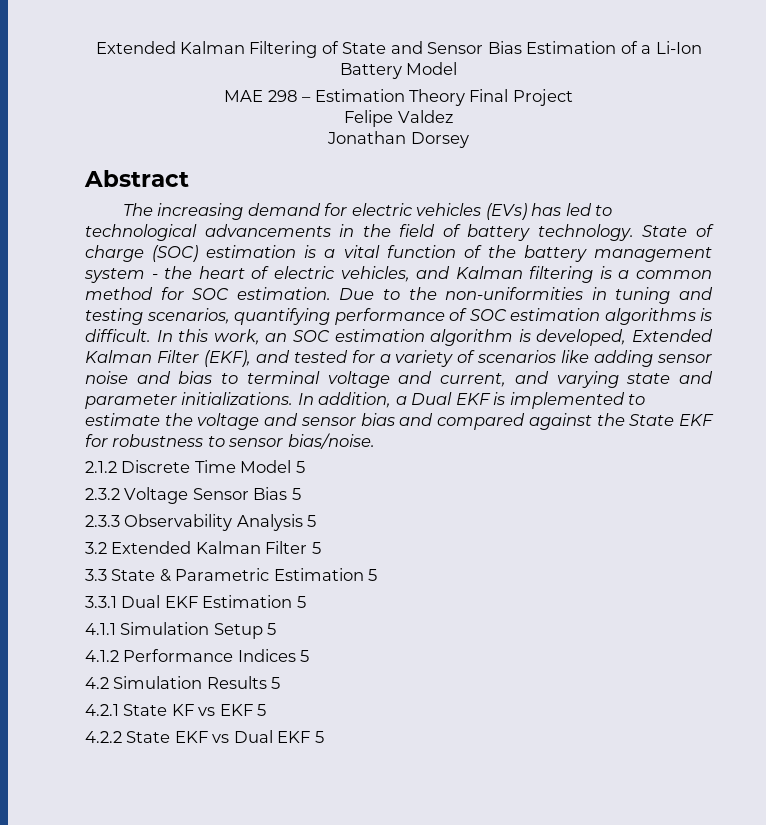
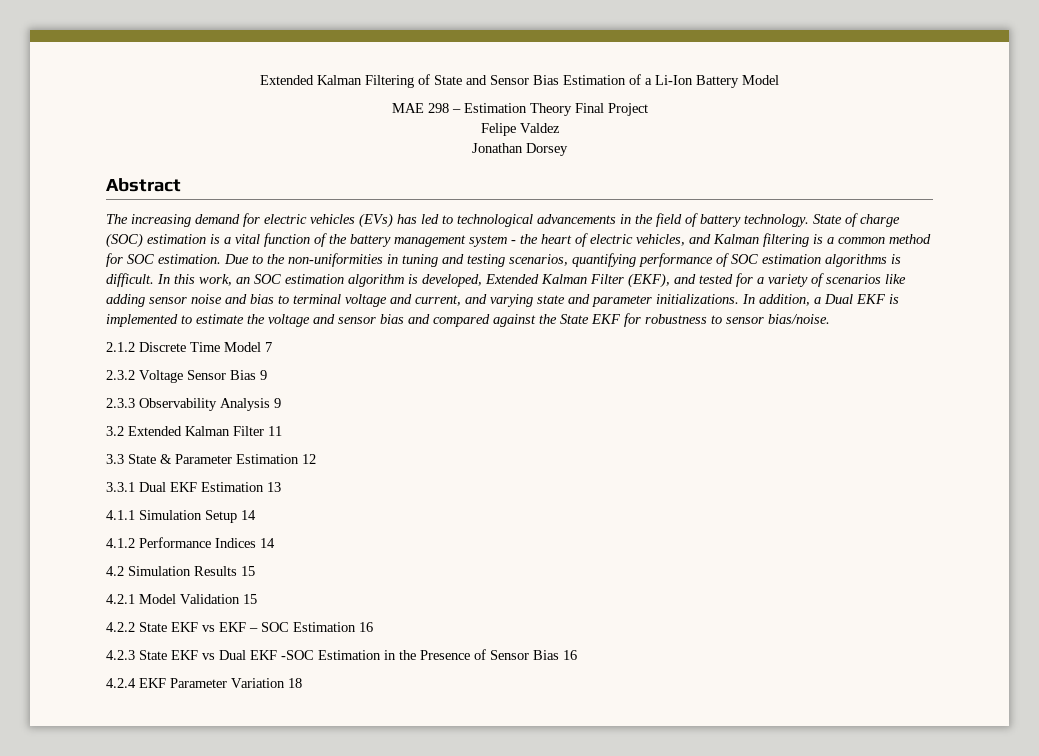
[295,461,305,473] 5 -> [265,342,272,352] 7
[291,488,301,500] 5 -> [260,370,267,380] 9
[307,515,317,527] 5 -> [274,398,281,408] 9
[311,542,321,554] 5 -> [268,426,282,436] 11
[175,568,378,581] Parametric Estimation 5 -> [175,454,316,464] Parameter Estimation 12
[296,596,306,608] 5 -> [267,482,281,492] 13
[267,623,277,635] 5 -> [241,510,256,520] 14
[300,650,310,662] 5 -> [260,538,275,548] 14
[271,677,281,689] 5 -> [241,566,255,576] 15
[123,704,267,716] State KF vs EKF 5 -> [139,594,257,604] Model Validation 15
[233,730,324,743] Dual EKF 5 -> [219,622,373,632] [106,649,577,660] [106,678,302,688] EKF – SOC Estimation 16 // 4.2.3 State EKF vs Dual EKF -SOC Estimation in the Presence of Sensor Bias 16 // 4.2.4 EKF Parameter Variation 18

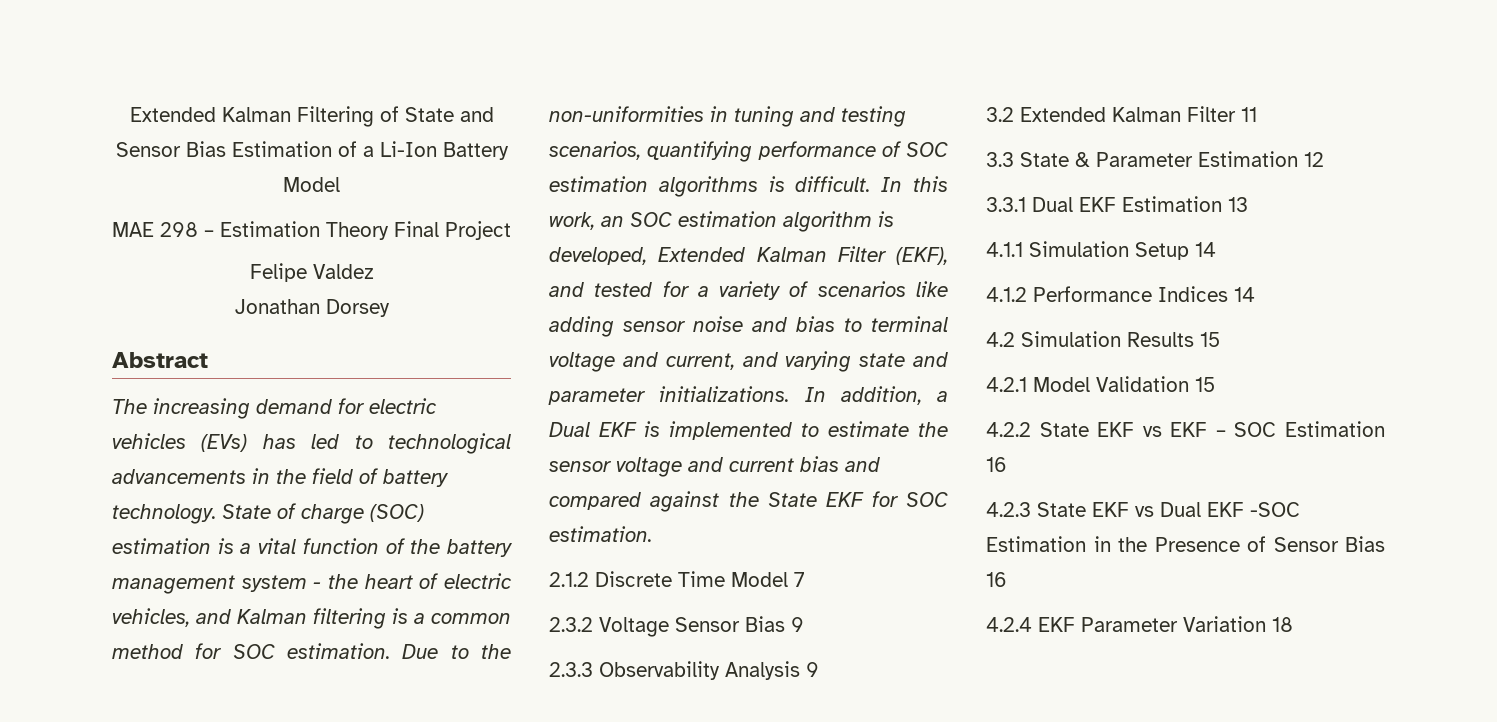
[268,314,376,327] voltage and sensor -> [549,457,794,477] sensor voltage and current
[645,314,830,324] robustness to sensor bias/noise. -> [906,492,948,507] [549,526,652,542] SOC estimation.

